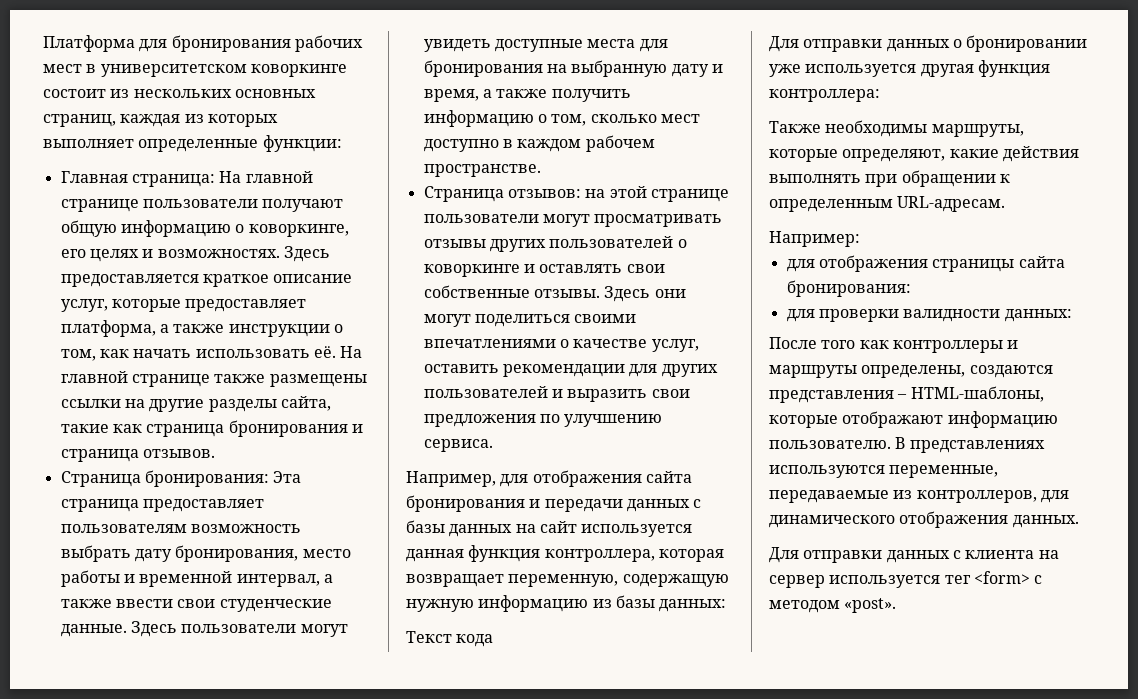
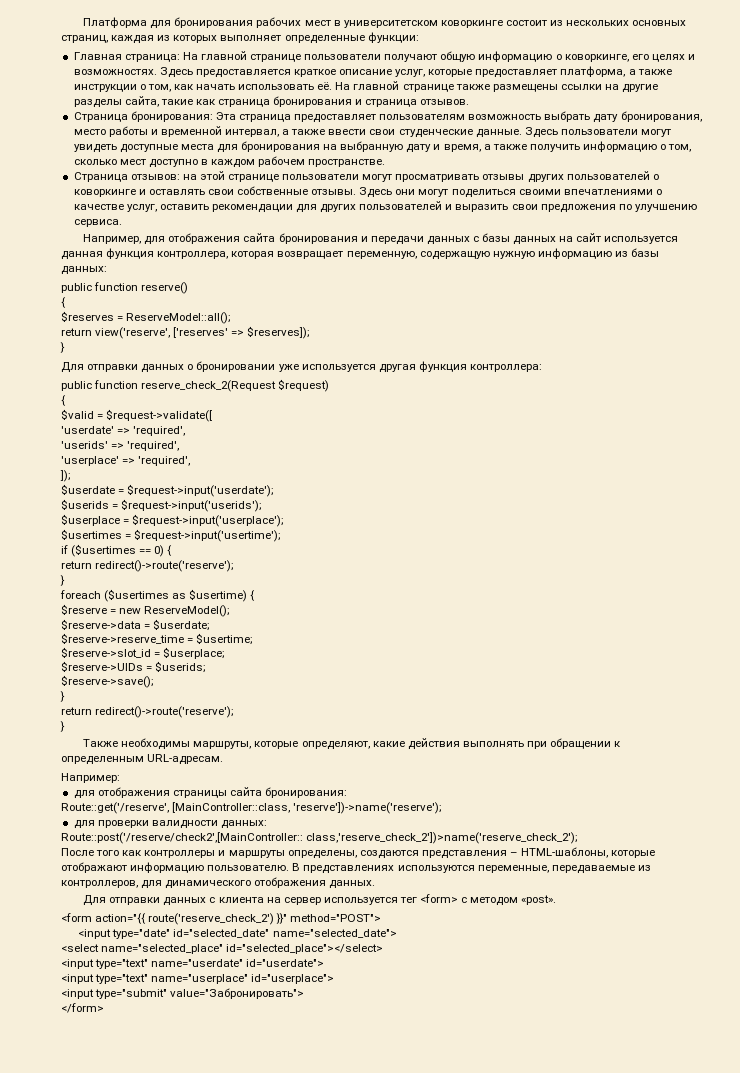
[406,631,494,647] Текст кода -> [61,282,189,294] [61,297,66,308] [61,311,232,324] [61,326,311,339] [60,342,65,353] public function reserve() // { // $reserves = ReserveModel::all(); // return view('reserve', ['reserves' => $reserves]); // }
(880, 95) none -> [61,379,330,392] [61,395,66,406] [61,409,213,422] [61,426,186,436] [61,441,180,451] [61,456,191,466] [60,470,71,482] [61,484,275,497] [61,499,263,512] [61,514,285,527] [61,529,282,542] [61,544,173,557] [61,560,235,572] [60,575,65,586] [60,589,256,602] [61,604,231,617] [61,619,211,631] [61,633,254,645] [61,647,226,659] [61,661,207,673] [61,675,154,688] [60,691,65,702] [61,706,235,718] [60,721,65,732] // public function reserve_check_2(Request $request) // { // $valid = $request->validate([ // 'userdate' => 'required', // 'userids' => 'required', // 'userplace' => 'required', // ]); // $userdate = $request->input('userdate'); // $userids = $request->input('userids'); // $userplace = $request->input('userplace'); // $usertimes = $request->input('usertime'); // if ($usertimes == 0) { // return redirect()->route('reserve'); // } // foreach ($usertimes as $usertime) { // $reserve = new ReserveModel(); // $reserve->data = $userdate; // $reserve->reserve_time = $usertime; // $reserve->slot_id = $userplace; // $reserve->UIDs = $userids; // $reserve->save(); // } // return redirect()->route('reserve'); // }
(911, 288) none -> [61,802,443,814] // Route::get('/reserve', [MainController::class, 'reserve'])->name('reserve');
(1072, 315) none -> [61,832,579,844] // Route::post('/reserve/check2',[MainController:: class,'reserve_check_2'])>name('reserve_check_2');
(897, 605) none -> [61,913,382,925] [78,929,397,939] [61,944,384,954] [61,959,325,969] [61,974,335,984] [61,988,305,999] [61,1003,104,1013] // <form action="{{ route('reserve_check_2') }}" method="POST"> // <input type="date" id="selected_date" name="selected_date"> // <select name="selected_place" id="selected_place"></select> // <input type="text" name="userdate" id="userdate"> // <input type="text" name="userplace" id="userplace"> // <input type="submit" value="Забронировать"> // </form>

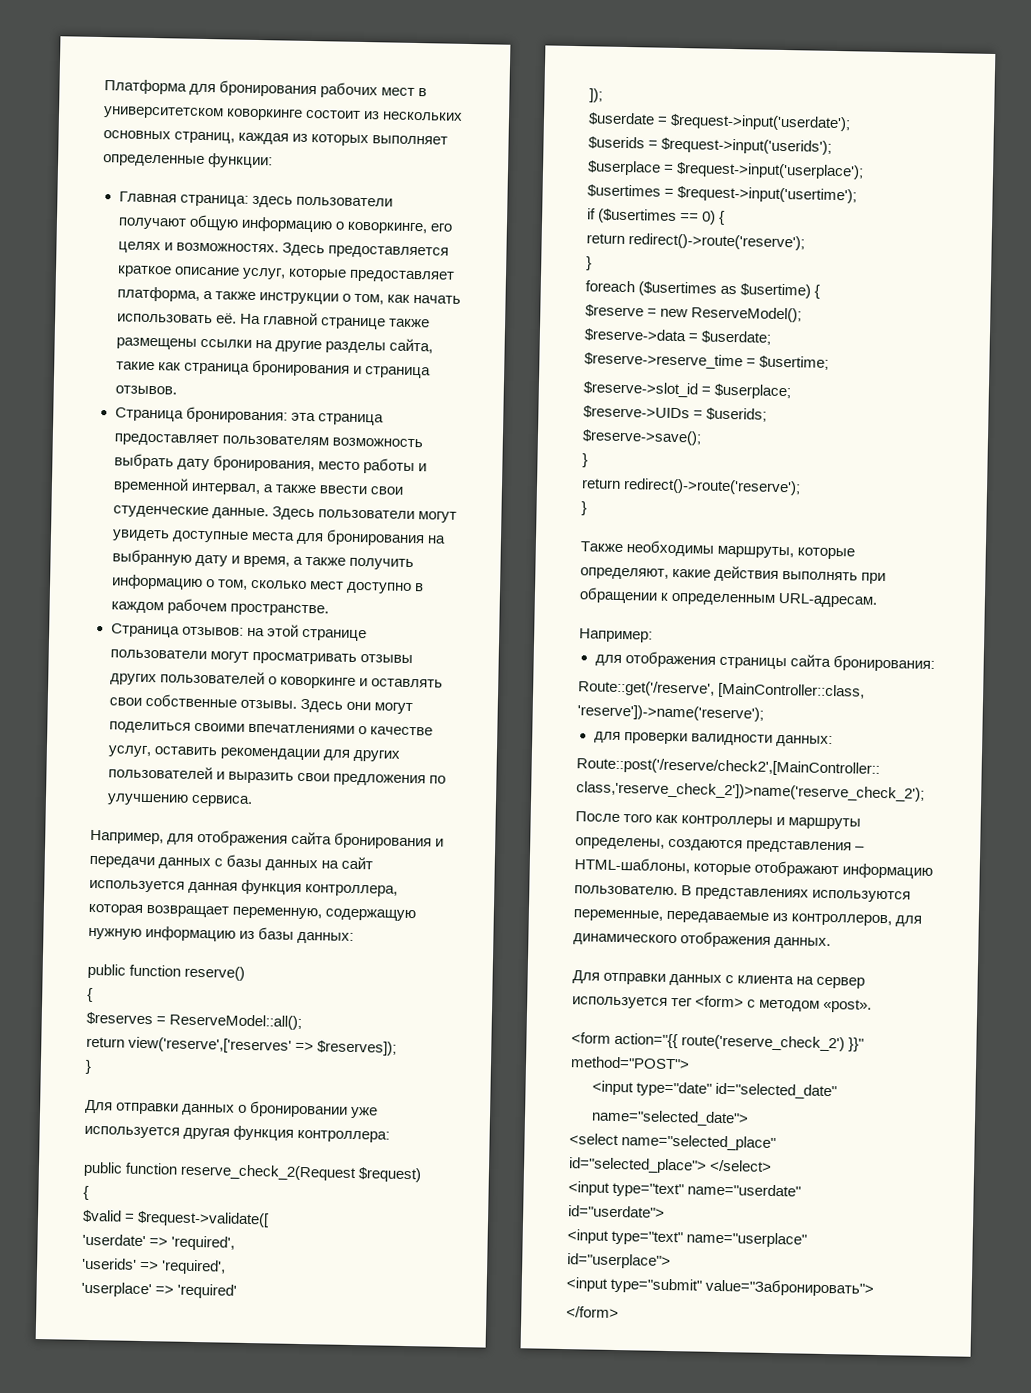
[182,51,302,62] На главной странице -> [251,195,293,208] здесь
[215,112,236,120] Эта -> [290,412,316,422] эта
[95,327,229,339] view('reserve', ['reserves' -> [128,1036,293,1054] view('reserve',['reserves'
[138,456,191,466] 'required', -> [177,1283,238,1299] 'required'
(270, 933) none -> (837, 1091) //
[226,944,384,954] id="selected_place"></select> -> [568,1157,773,1174] // id="selected_place"> </select>
(244, 963) none -> (802, 1190) //
(249, 979) none -> (808, 1239) //

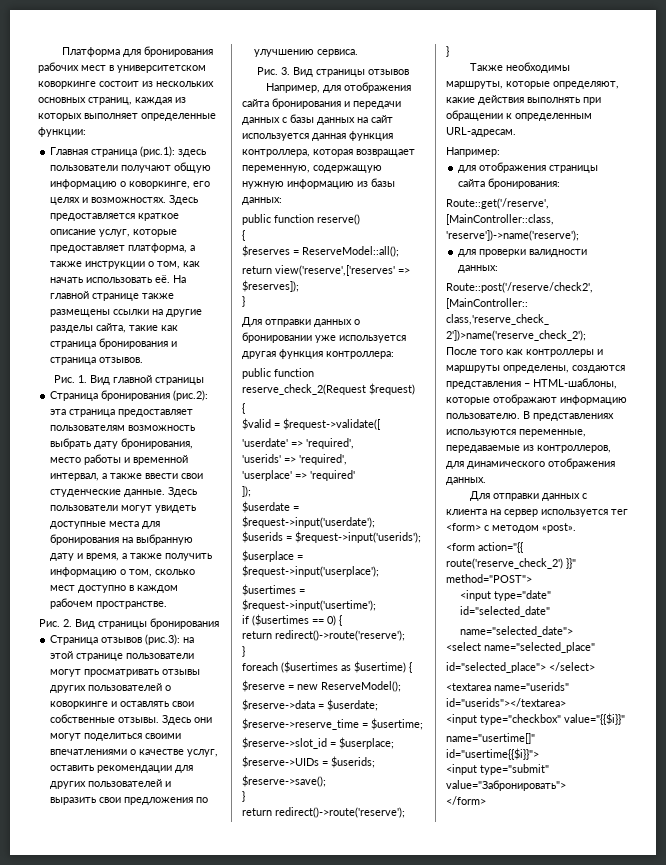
[179,194,249,207] страница: -> [91,146,176,157] страница (рис.1):
[114,406,288,424] // Страница бронирования: -> [54,375,204,385] [50,390,209,401] // Рис. 1. Вид главной страницы // Страница бронирования (рис.2):
[110,623,244,638] // Страница отзывов: -> [39,618,219,629] [50,634,181,645] // Рис. 2. Вид страницы бронирования // Страница отзывов (рис.3):
(253, 801) none -> [257,67,409,77] // Рис. 3. Вид страницы отзывов
[568,1181,802,1198] [568,1205,665,1218] [567,1229,808,1248] [567,1253,671,1270] <input type="text" name="userdate" // id="userdate"> // <input type="text" name="userplace" // id="userplace"> -> [446,682,569,691] [446,698,566,707] [446,713,625,725] [446,733,535,744] [446,748,539,760] <textarea name="userids" id="userids"></textarea> // <input type="checkbox" value="{{$i}}" // name="usertime[]" id="usertime{{$i}}">

